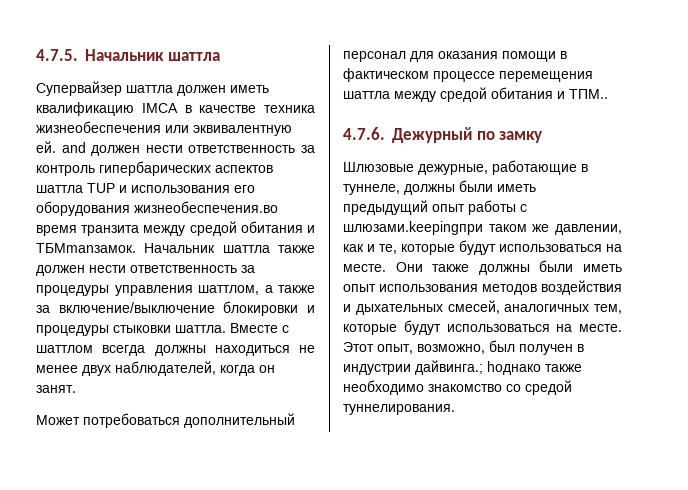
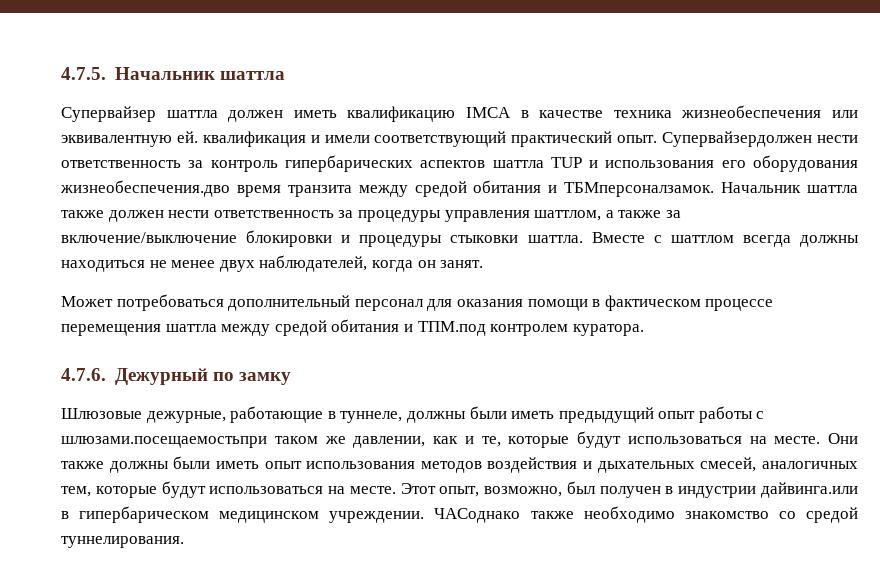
[61,142,141,156] and должен -> [202,131,813,147] квалификация и имели соответствующий практический опыт. Супервайзердолжен
[134,201,278,213] жизнеобеспечения.во -> [60,180,230,197] жизнеобеспечения.дво
[36,243,136,253] ТБМmanзамок. -> [564,182,715,197] ТБМперсоналзамок.
[569,89,608,99] ТПМ.. -> [417,321,644,336] ТПМ.под контролем куратора.
[343,221,483,235] шлюзами.keepingпри -> [61,436,267,448] шлюзами.посещаемостьпри
[415,360,541,375] дайвинга.; hоднако -> [760,482,858,498] [61,506,521,523] дайвинга.или в гипербарическом медицинском учреждении. ЧАСоднако

